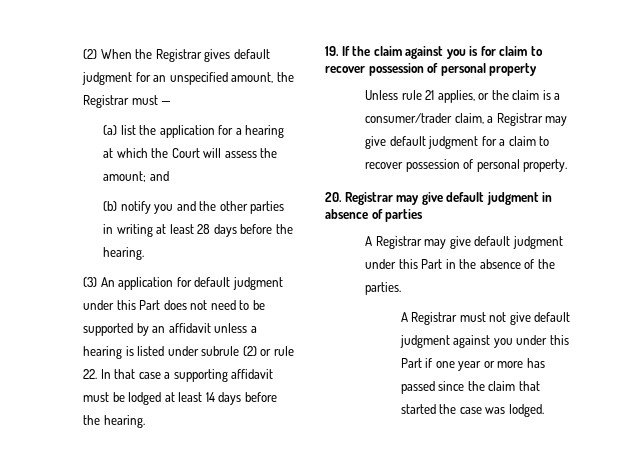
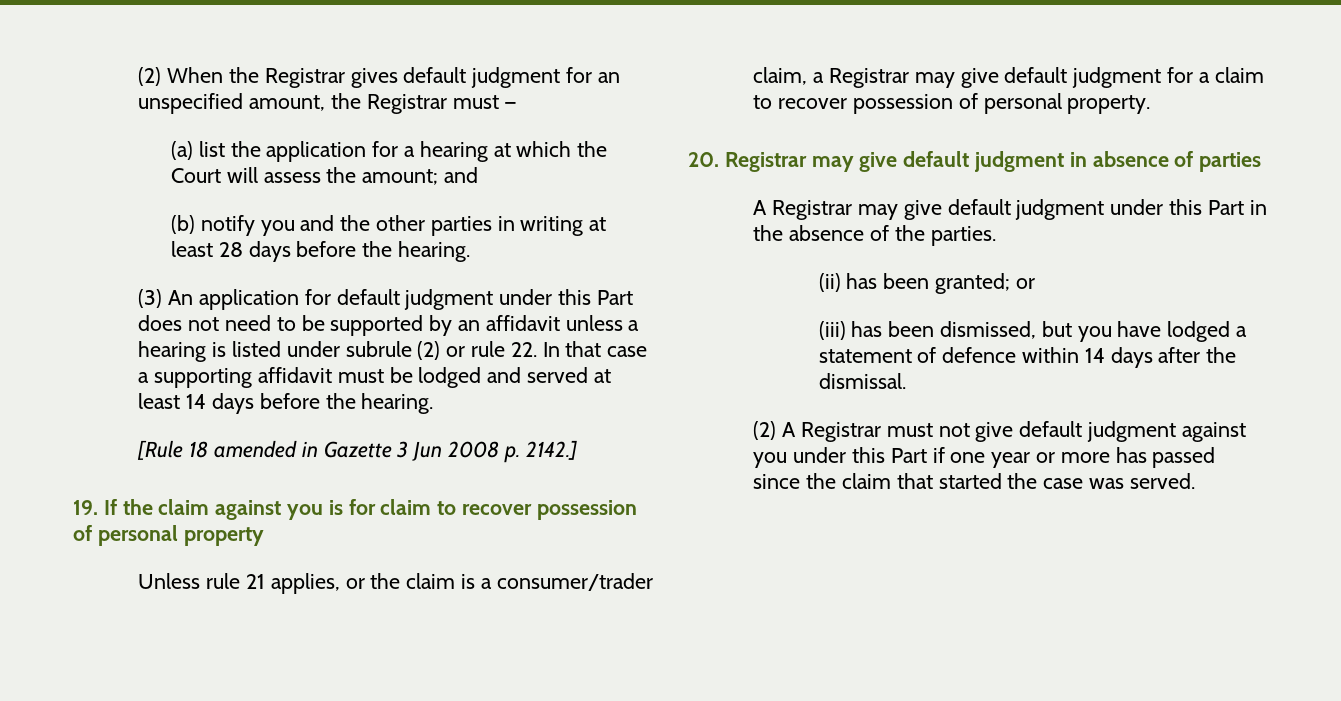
(162, 398) none -> [487,367,588,383] and served
(145, 421) none -> [137,440,577,463] // [Rule 18 amended in Gazette 3 Jun 2008 p. 2142.]
(402, 288) none -> [818,273,1035,294] [818,321,1247,342] [818,347,1237,368] [818,373,906,389] [753,421,777,440] (ii) has been granted; or // (iii) has been dismissed, but you have lodged a statement of defence within 14 days after the dismissal. // (2)
[508,404,544,417] lodged. -> [1129,473,1195,489] served.

